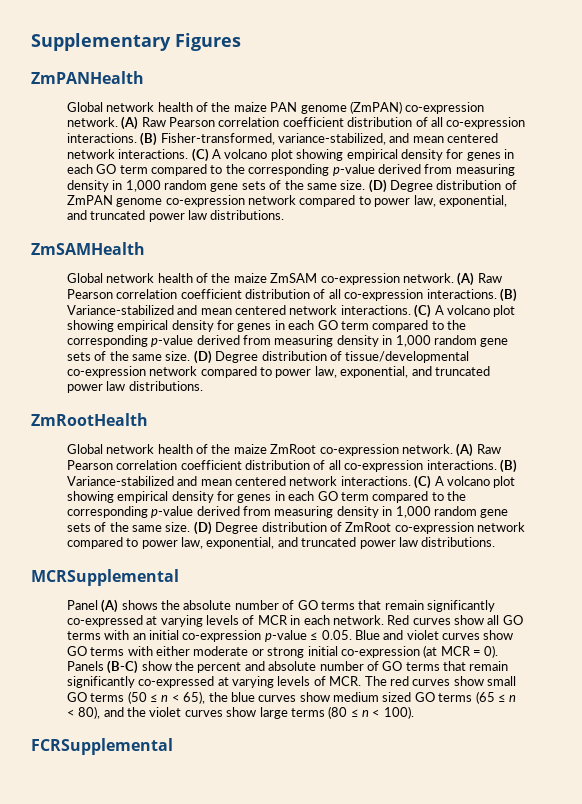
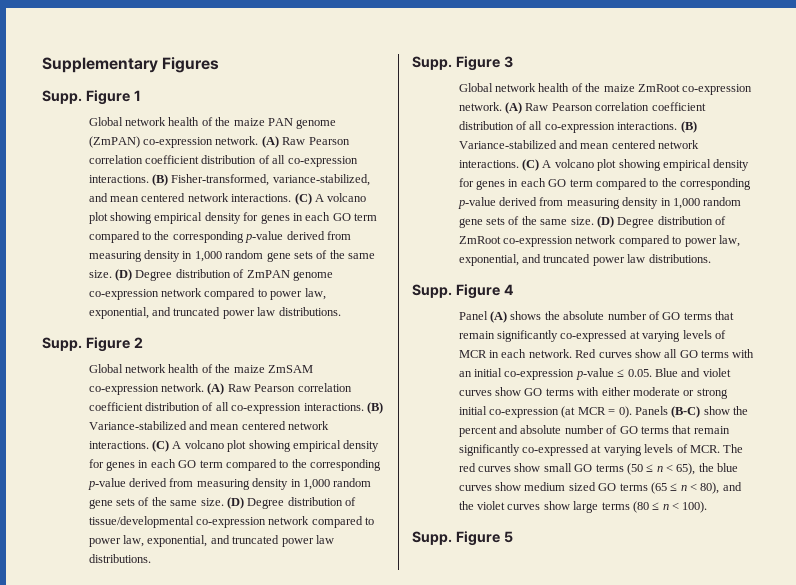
[31,71,144,84] ZmPANHealth -> [42,90,141,105] Supp. Figure 1
[31,242,145,255] ZmSAMHealth -> [42,337,143,352] Supp. Figure 2
[31,413,148,426] ZmRootHealth -> [412,56,513,71] Supp. Figure 3
[31,569,179,586] MCRSupplemental -> [412,284,514,299] Supp. Figure 4
[31,738,173,755] FCRSupplemental -> [412,531,513,546] Supp. Figure 5

